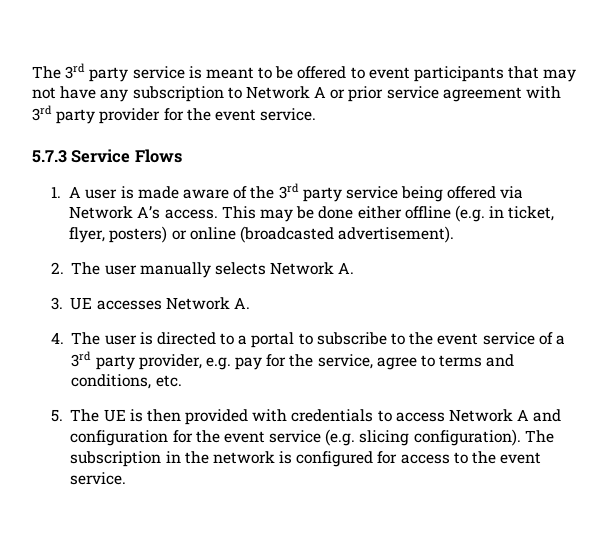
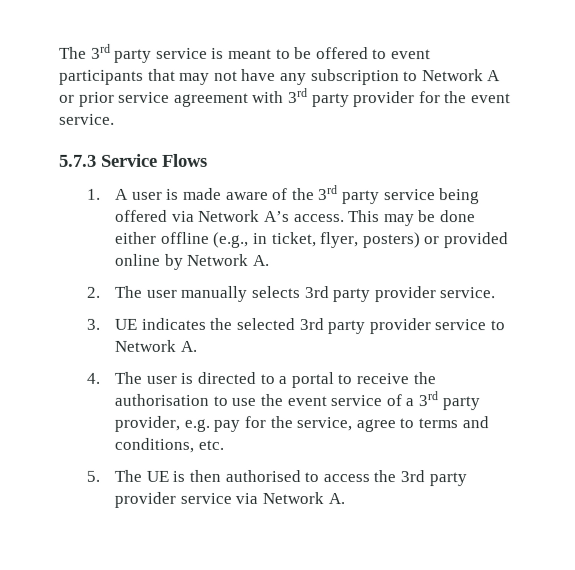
[454,205,485,222] (e.g. -> [213,231,250,248] (e.g.,
[189,226,455,243] online (broadcasted advertisement). -> [443,232,509,249] [115,253,270,270] provided online by Network A.
[270,262,355,275] [50,297,162,310] Network A. // 3. UE accesses -> [303,286,496,303] [86,317,505,335] 3rd party provider service. // 3. UE indicates the selected 3rd party provider service to
[316,332,406,345] subscribe to -> [355,372,436,385] [114,393,257,406] receive the authorisation to use
[185,409,562,425] [70,429,554,446] [70,451,542,467] [70,472,127,485] provided with credentials to access Network A and configuration for the event service (e.g. slicing configuration). The subscription in the network is configured for access to the event service. -> [224,469,467,487] [114,491,345,508] authorised to access the 3rd party provider service via Network A.

